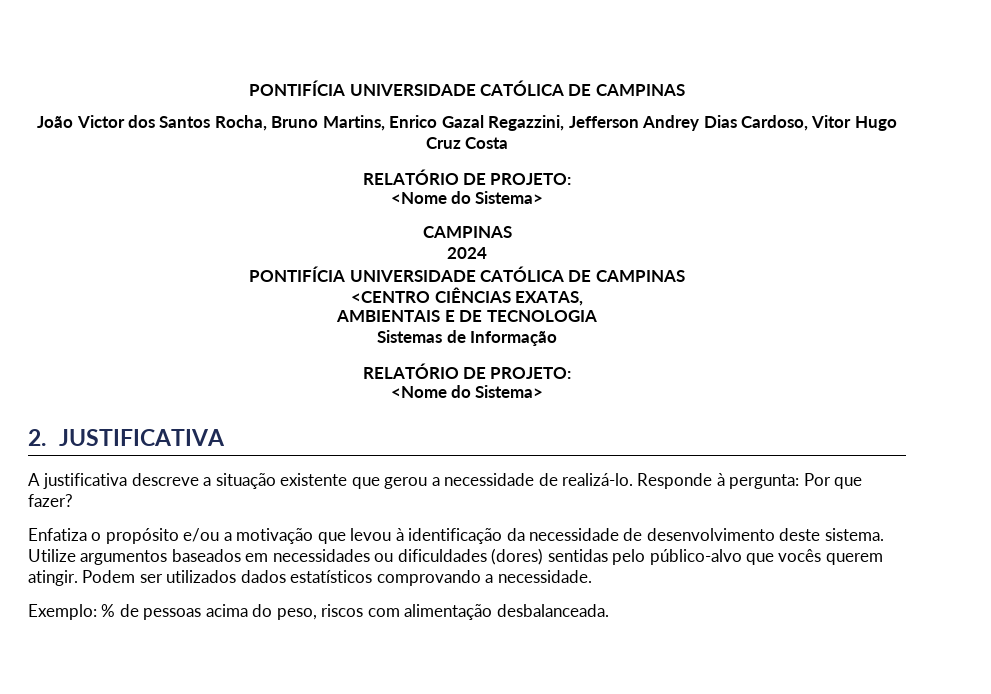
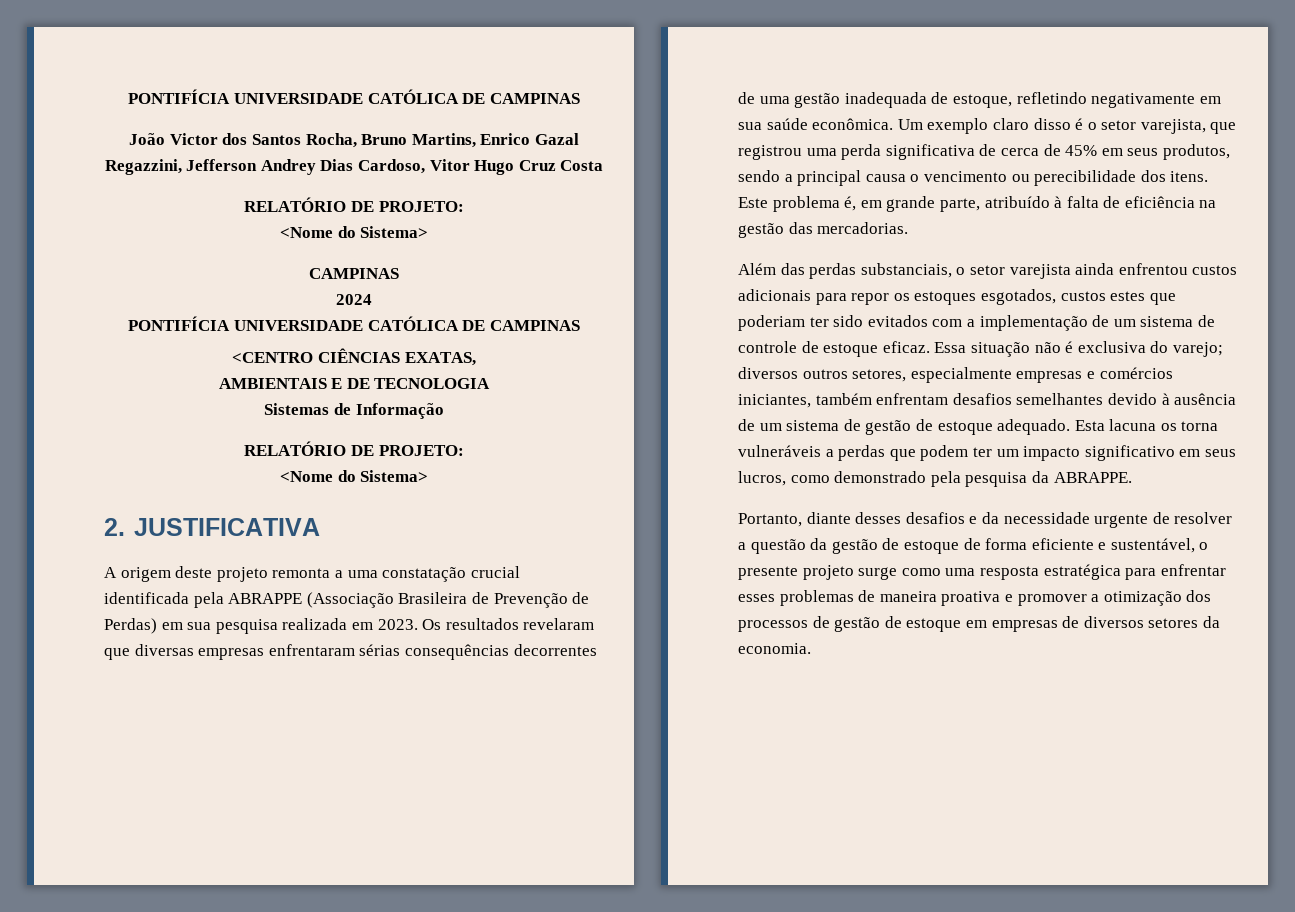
[43,473,863,489] [28,494,73,507] [28,528,884,544] [28,548,883,565] [28,570,592,586] [28,604,609,620] justificativa descreve a situação existente que gerou a necessidade de realizá-lo. Responde à pergunta: Por que fazer? // Enfatiza o propósito e/ou a motivação que levou à identificação da necessidade de desenvolvimento deste sistema. Utilize argumentos baseados em necessidades ou dificuldades (dores) sentidas pelo público-alvo que vocês querem atingir. Podem ser utilizados dados estatísticos comprovando a necessidade. // Exemplo: % de pessoas acima do peso, riscos com alimentação desbalanceada. -> [120,566,520,582] [104,592,590,608] [104,618,595,634] [104,644,597,660] [738,92,1221,108] [738,118,1237,134] [738,144,1230,160] [738,170,1209,186] [738,196,1217,212] [738,222,909,238] [738,263,1238,279] [738,289,1176,305] [738,315,1215,331] [738,341,1223,357] [738,367,1173,383] [738,393,1237,408] [738,419,1219,435] [738,445,1236,461] [738,471,1132,487] [738,512,1233,528] [738,538,1209,554] [738,564,1226,580] [738,590,1212,606] [738,616,1220,632] [738,643,811,654] origem deste projeto remonta a uma constatação crucial identificada pela ABRAPPE (Associação Brasileira de Prevenção de Perdas) em sua pesquisa realizada em 2023. Os resultados revelaram que diversas empresas enfrentaram sérias consequências decorrentes de uma gestão inadequada de estoque, refletindo negativamente em sua saúde econômica. Um exemplo claro disso é o setor varejista, que registrou uma perda significativa de cerca de 45% em seus produtos, sendo a principal causa o vencimento ou perecibilidade dos itens. Este problema é, em grande parte, atribuído à falta de eficiência na gestão das mercadorias. // Além das perdas substanciais, o setor varejista ainda enfrentou custos adicionais para repor os estoques esgotados, custos estes que poderiam ter sido evitados com a implementação de um sistema de controle de estoque eficaz. Essa situação não é exclusiva do varejo; diversos outros setores, especialmente empresas e comércios iniciantes, também enfrentam desafios semelhantes devido à ausência de um sistema de gestão de estoque adequado. Esta lacuna os torna vulneráveis a perdas que podem ter um impacto significativo em seus lucros, como demonstrado pela pesquisa da ABRAPPE. // Portanto, diante desses desafios e da necessidade urgente de resolver a questão da gestão de estoque de forma eficiente e sustentável, o presente projeto surge como uma resposta estratégica para enfrentar esses problemas de maneira proativa e promover a otimização dos processos de gestão de estoque em empresas de diversos setores da economia.

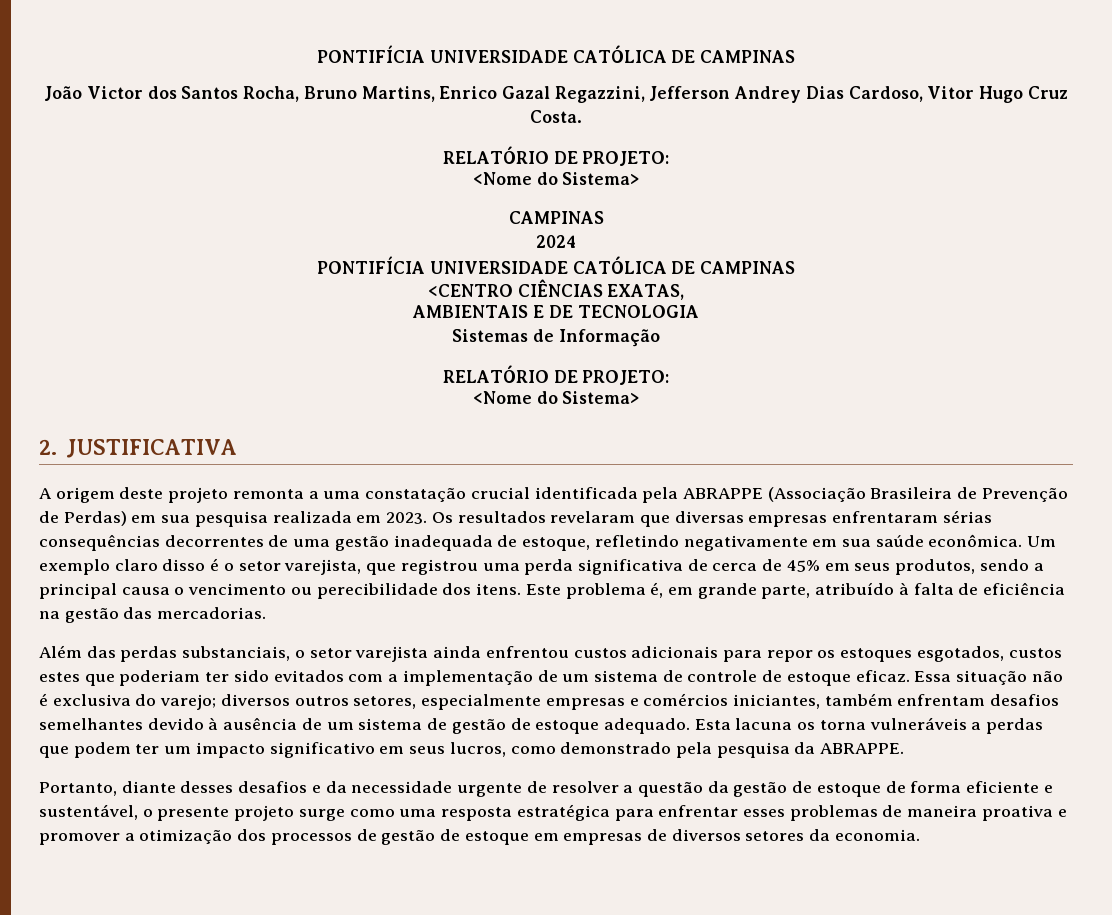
[560,160,604,171] Costa -> [530,110,582,123] Costa.

